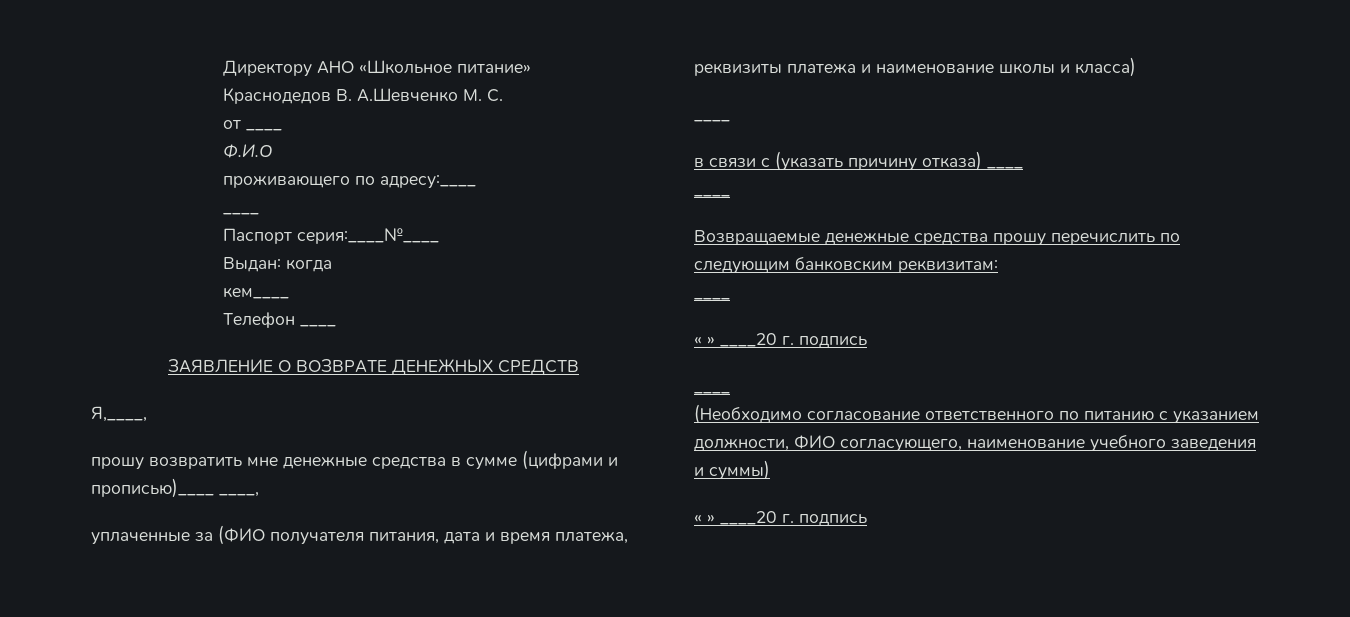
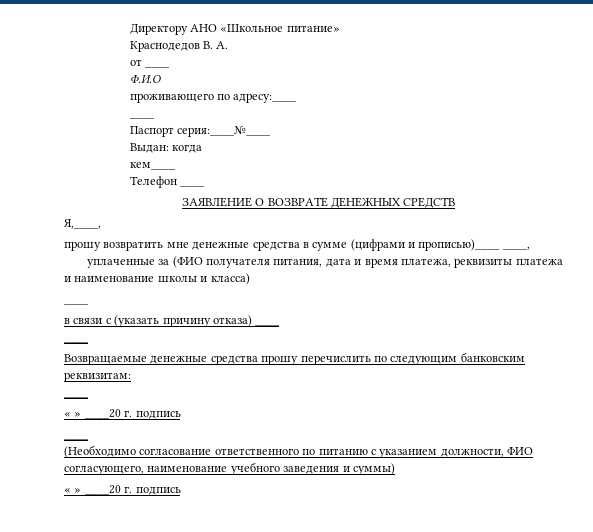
[357,88,504,102] А.Шевченко М. С. -> [216,41,229,49] А.

